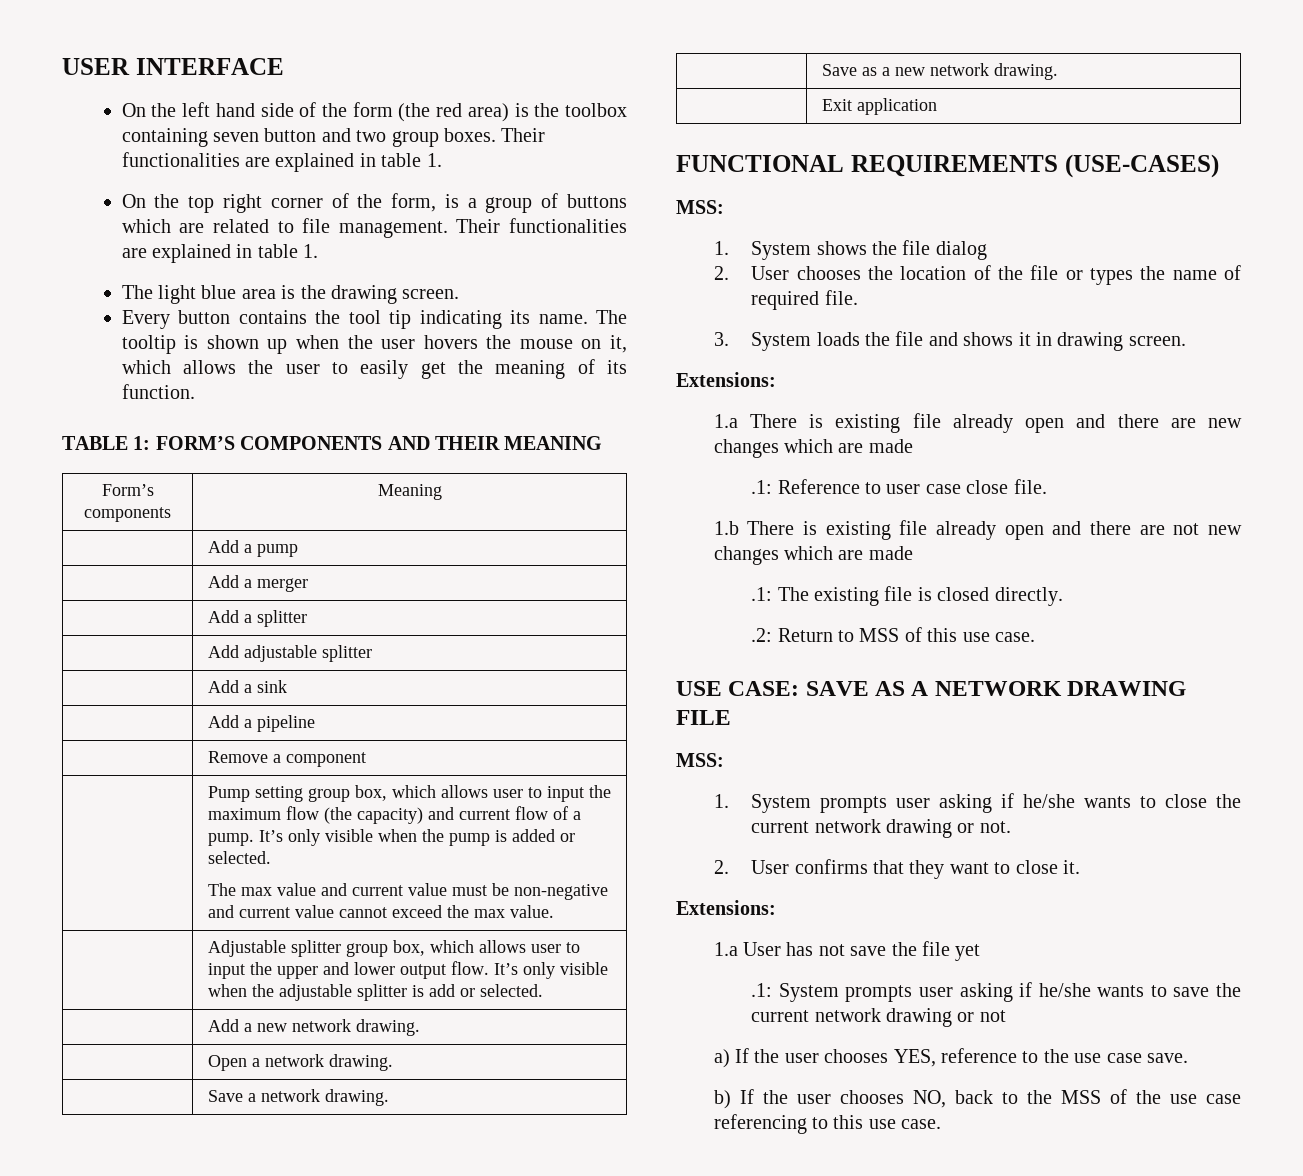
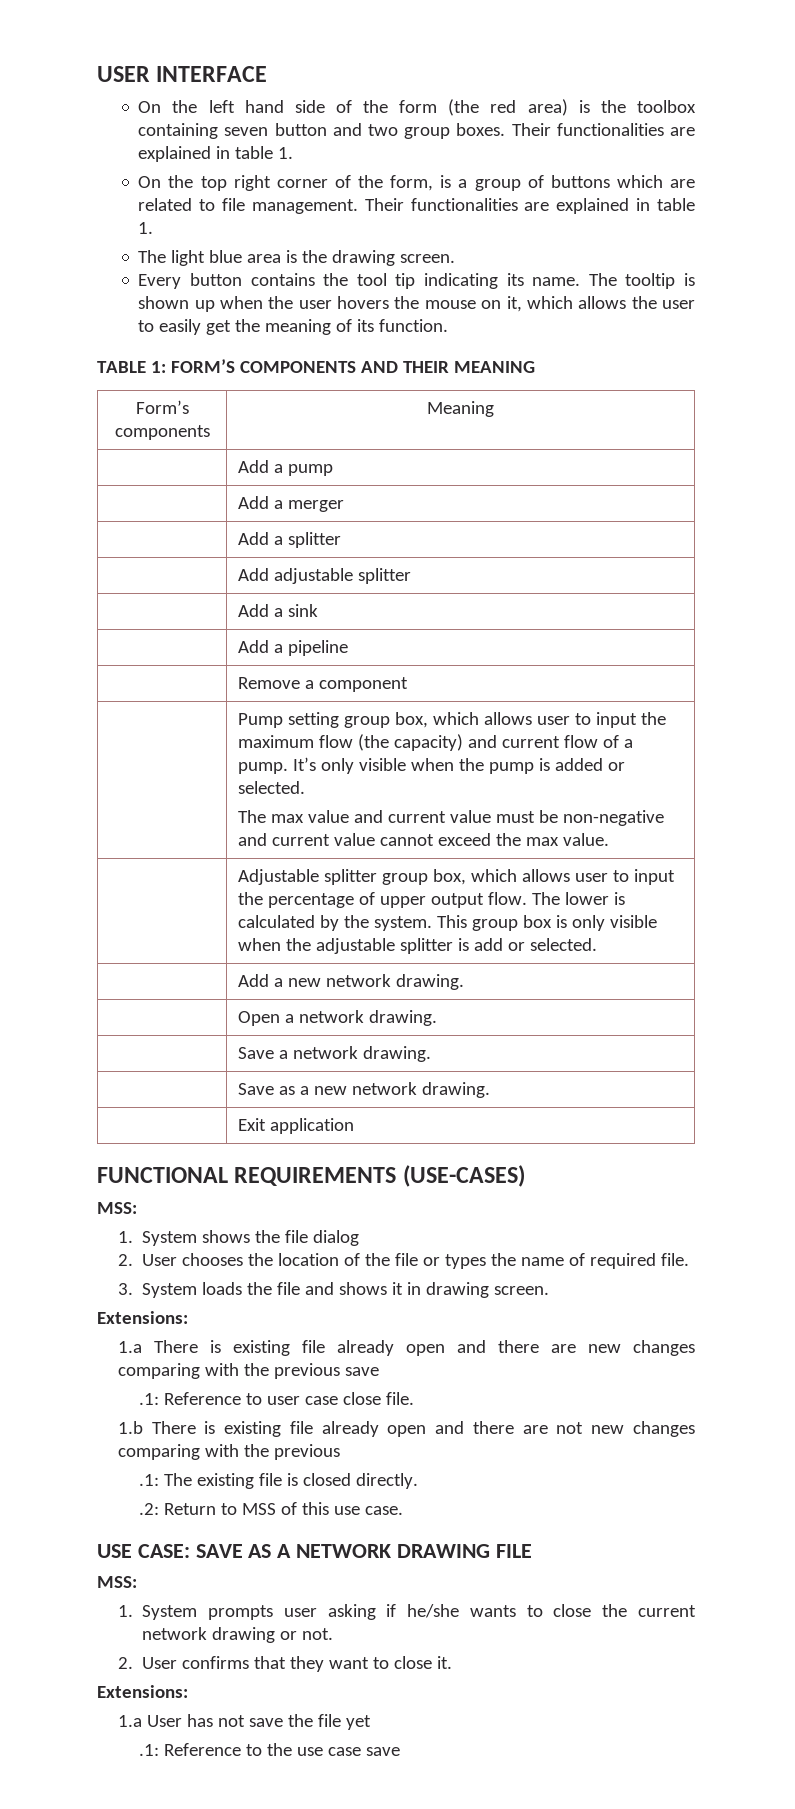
[276,961,518,979] upper and lower output flow. It’s -> [267,892,625,908] [237,915,567,931] percentage of upper output flow. The lower is calculated by the system. This group box is
[784,439,913,453] which are made -> [117,1363,379,1379] comparing with the previous save
[784,546,913,560] which are made -> [117,1444,340,1460] comparing with the previous
[778,982,1241,1002] [751,1008,1006,1027] [713,1048,1189,1068] [713,1089,1241,1109] [713,1114,942,1134] System prompts user asking if he/she wants to save the current network drawing or not // a) If the user chooses YES, reference to the use case save. // b) If the user chooses NO, back to the MSS of the use case referencing to this use case. -> [163,1743,400,1756] Reference to the use case save

